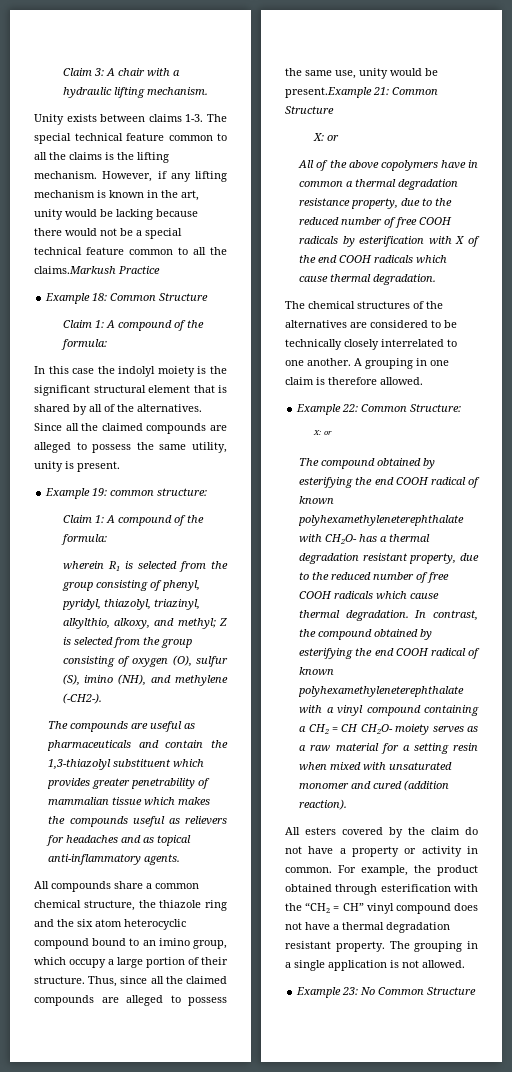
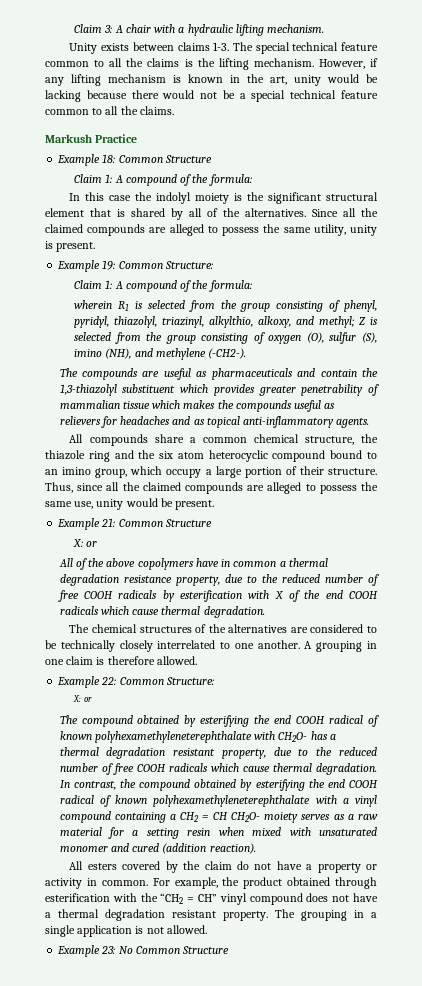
[34,266,116,274] claims.Markush -> [139,106,174,115] [45,134,92,143] claims. // Markush
[110,488,208,496] common structure: -> [118,261,213,269] Common Structure:
[285,87,372,98] present.Example -> [175,500,215,510] [57,518,101,530] present. // Example

